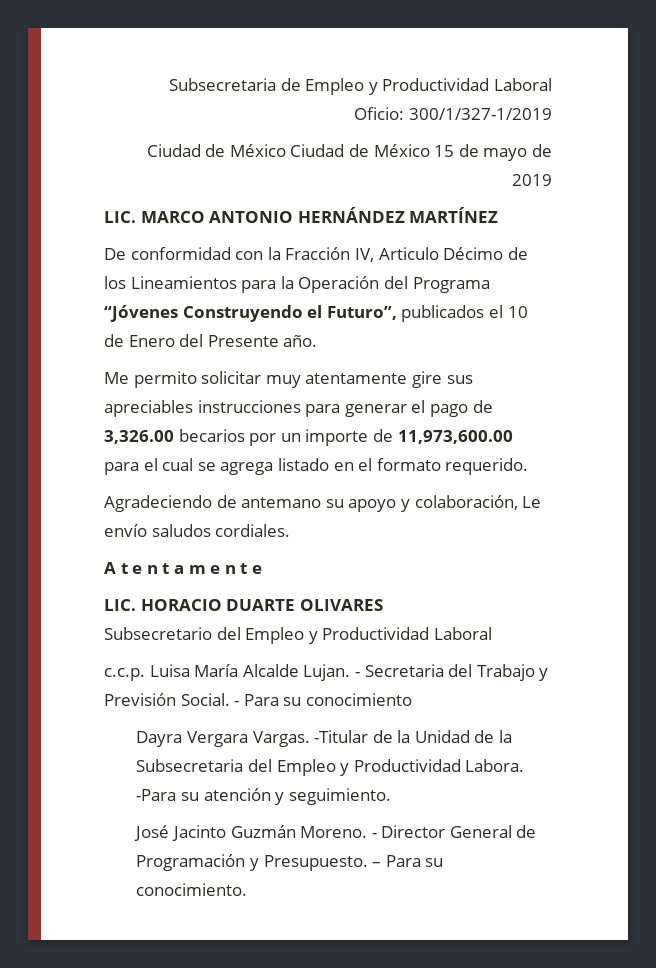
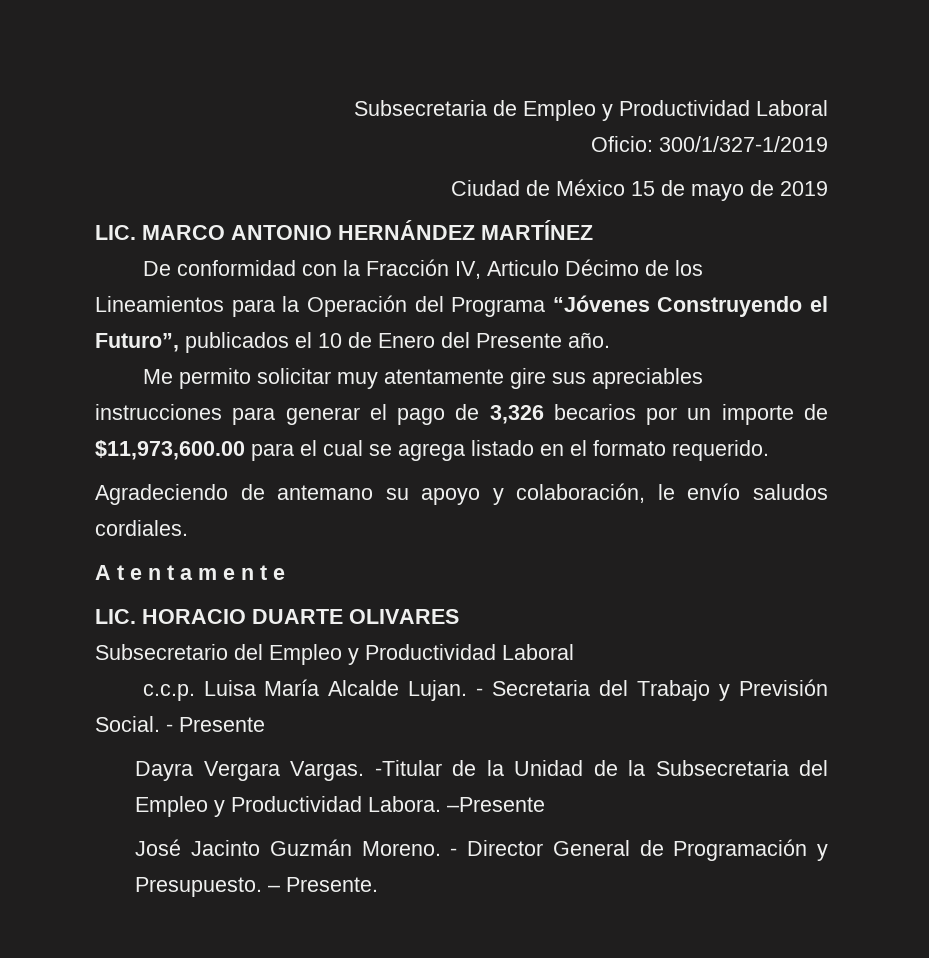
[290,144,430,157] Ciudad de México -> (625, 187) none
[104,430,174,444] 3,326.00 -> [489,405,544,424] 3,326
[397,430,513,444] 11,973,600.00 -> [95,440,245,460] $11,973,600.00
[522,496,542,508] Le -> [657,484,675,500] le
[243,693,412,706] Para su conocimiento -> [179,717,265,732] Presente
[136,788,391,805] -Para su atención y seguimiento. -> [447,797,546,812] –Presente
[385,855,444,867] [136,883,248,896] Para su conocimiento. -> [286,877,379,892] Presente.

